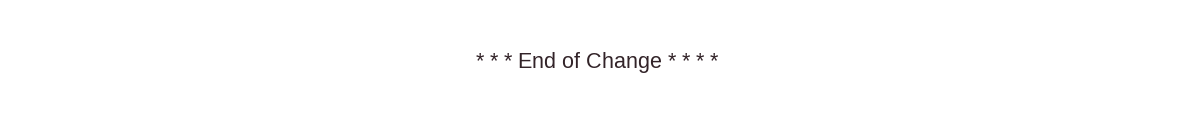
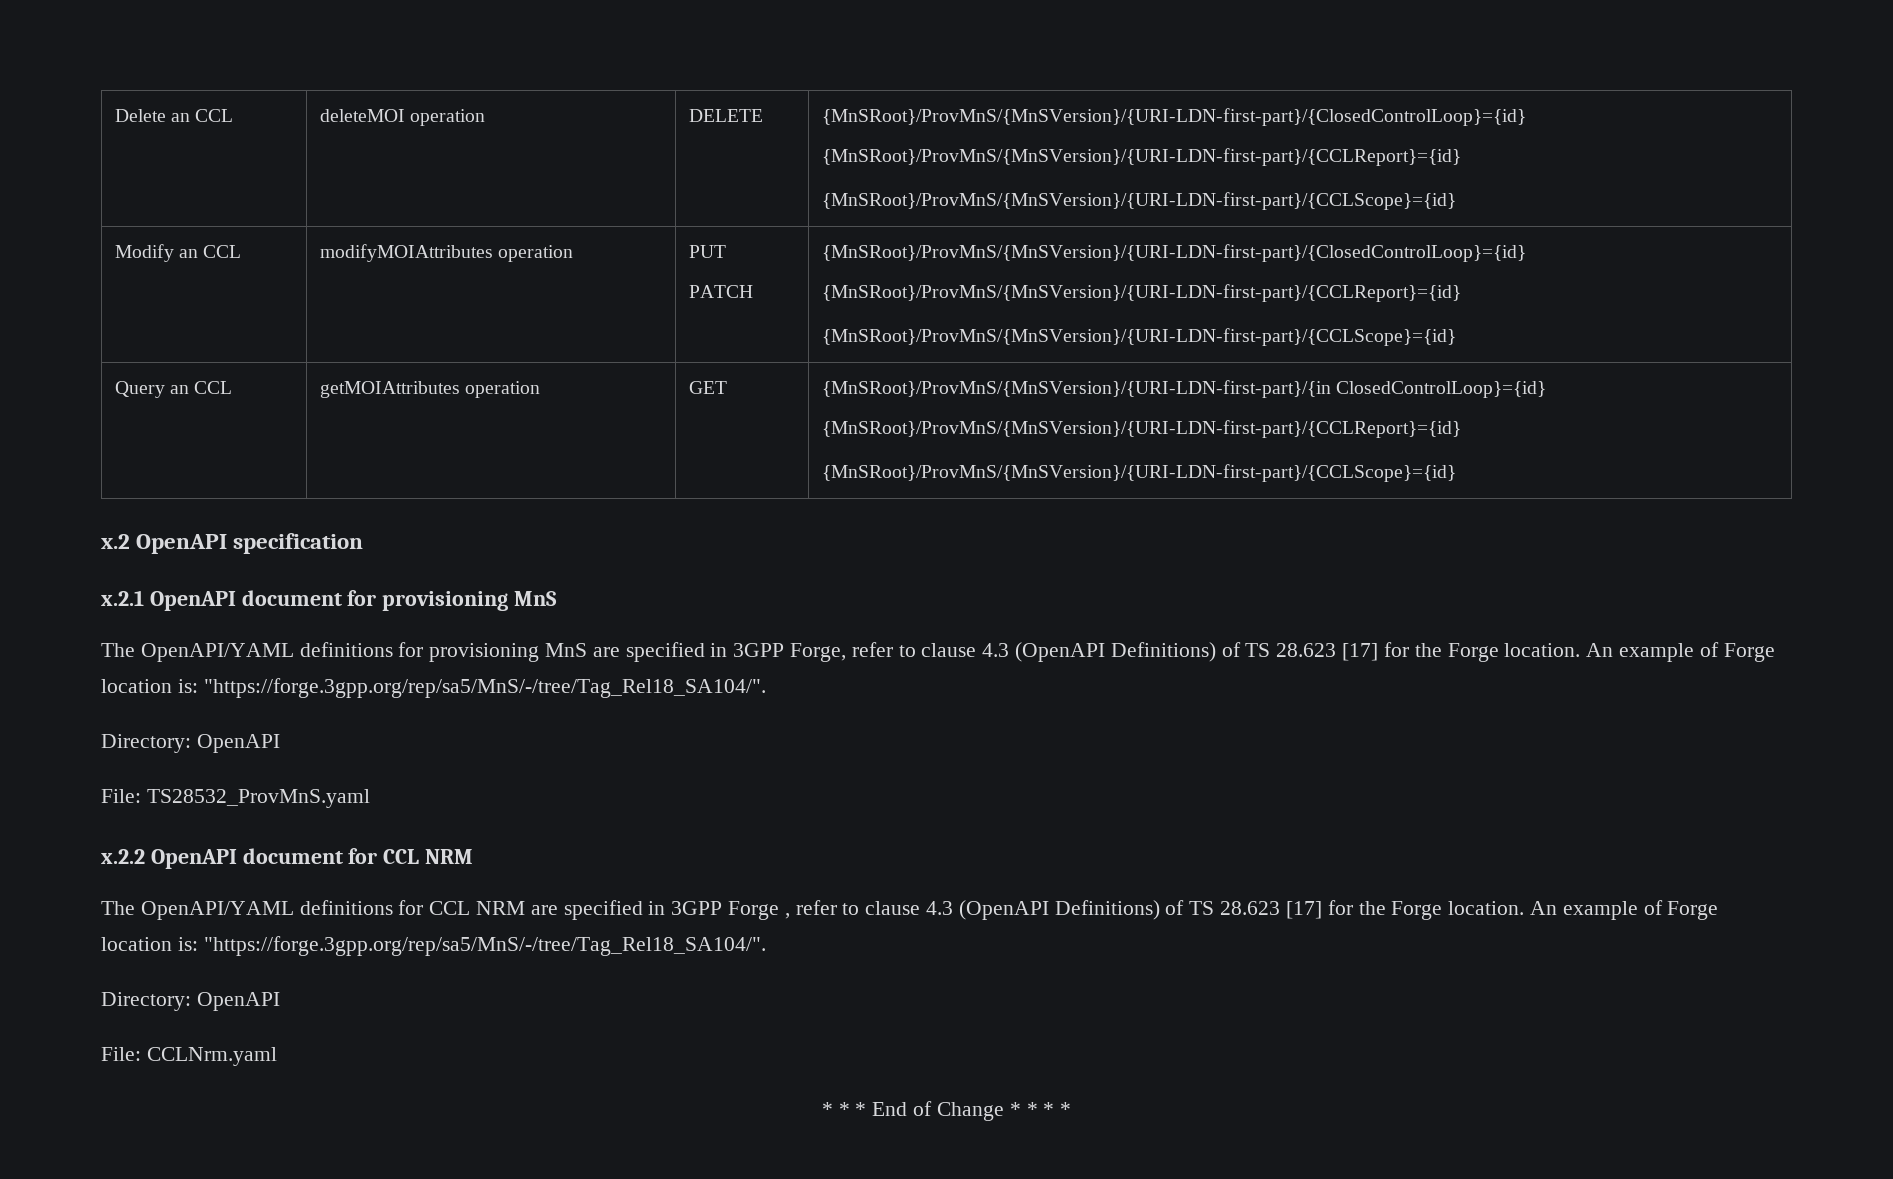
(475, 60) none -> [114,109,234,122] [319,109,485,126] [688,109,763,122] [821,108,1526,126] [821,148,1461,166] [821,192,1456,210] [114,244,242,262] [319,244,573,262] [688,245,726,258] [688,285,753,298] [821,244,1526,262] [821,284,1461,302] [821,328,1456,346] [114,381,233,398] [319,381,540,398] [688,381,727,394] [821,380,1546,398] [821,420,1461,438] [821,464,1456,482] [101,533,364,554] [101,590,558,611] [101,642,1775,662] [101,678,766,698] [101,734,280,753] [101,789,370,808] [101,848,474,869] [101,900,1719,920] [101,936,766,956] [101,992,280,1011] [101,1047,277,1066] Delete an CCL | deleteMOI operation | DELETE | {MnSRoot}/ProvMnS/{MnSVersion}/{URI-LDN-first-part}/{ClosedControlLoop}={id} // {MnSRoot}/ProvMnS/{MnSVersion}/{URI-LDN-first-part}/{CCLReport}={id} // {MnSRoot}/ProvMnS/{MnSVersion}/{URI-LDN-first-part}/{CCLScope}={id} // Modify an CCL | modifyMOIAttributes operation | PUT // PATCH | {MnSRoot}/ProvMnS/{MnSVersion}/{URI-LDN-first-part}/{ClosedControlLoop}={id} // {MnSRoot}/ProvMnS/{MnSVersion}/{URI-LDN-first-part}/{CCLReport}={id} // {MnSRoot}/ProvMnS/{MnSVersion}/{URI-LDN-first-part}/{CCLScope}={id} // Query an CCL | getMOIAttributes operation | GET | {MnSRoot}/ProvMnS/{MnSVersion}/{URI-LDN-first-part}/{in ClosedControlLoop}={id} // {MnSRoot}/ProvMnS/{MnSVersion}/{URI-LDN-first-part}/{CCLReport}={id} // {MnSRoot}/ProvMnS/{MnSVersion}/{URI-LDN-first-part}/{CCLScope}={id} // x.2 OpenAPI specification // x.2.1 OpenAPI document for provisioning MnS // The OpenAPI/YAML definitions for provisioning MnS are specified in 3GPP Forge, refer to clause 4.3 (OpenAPI Definitions) of TS 28.623 [17] for the Forge location. An example of Forge location is: "https://forge.3gpp.org/rep/sa5/MnS/-/tree/Tag_Rel18_SA104/". // Directory: OpenAPI // File: TS28532_ProvMnS.yaml // x.2.2 OpenAPI document for CCL NRM // The OpenAPI/YAML definitions for CCL NRM are specified in 3GPP Forge , refer to clause 4.3 (OpenAPI Definitions) of TS 28.623 [17] for the Forge location. An example of Forge location is: "https://forge.3gpp.org/rep/sa5/MnS/-/tree/Tag_Rel18_SA104/". // Directory: OpenAPI // File: CCLNrm.yaml //

